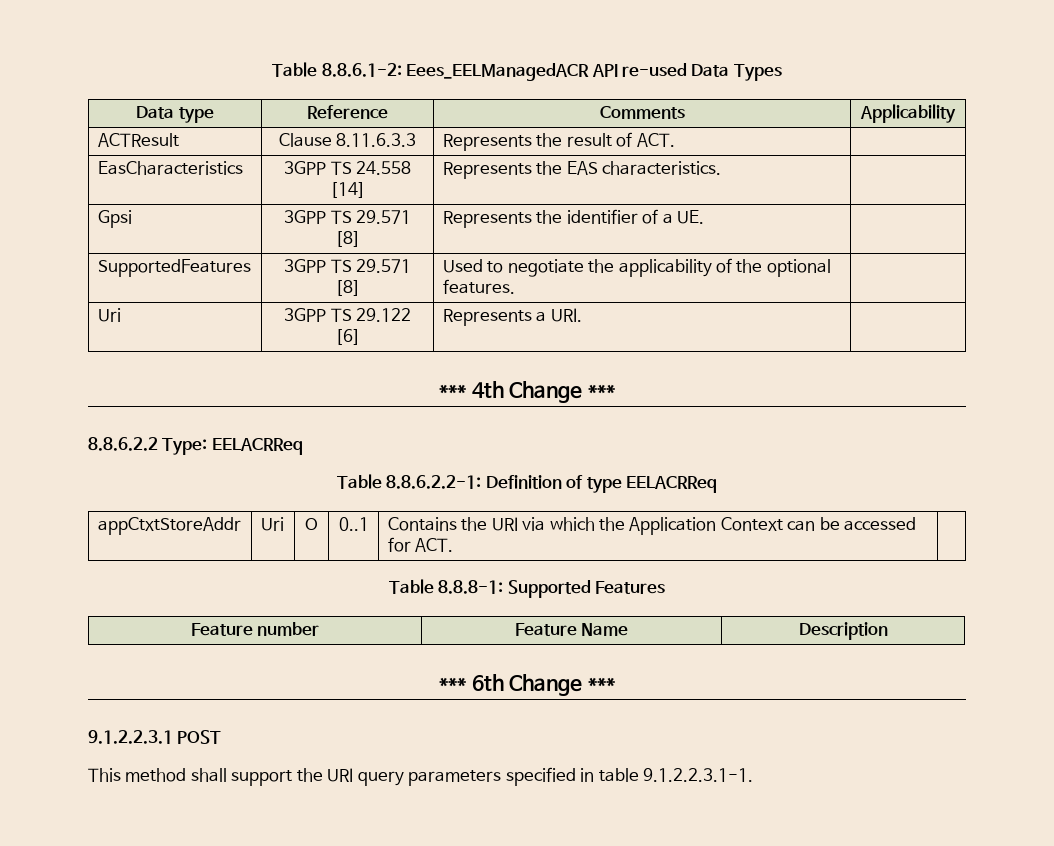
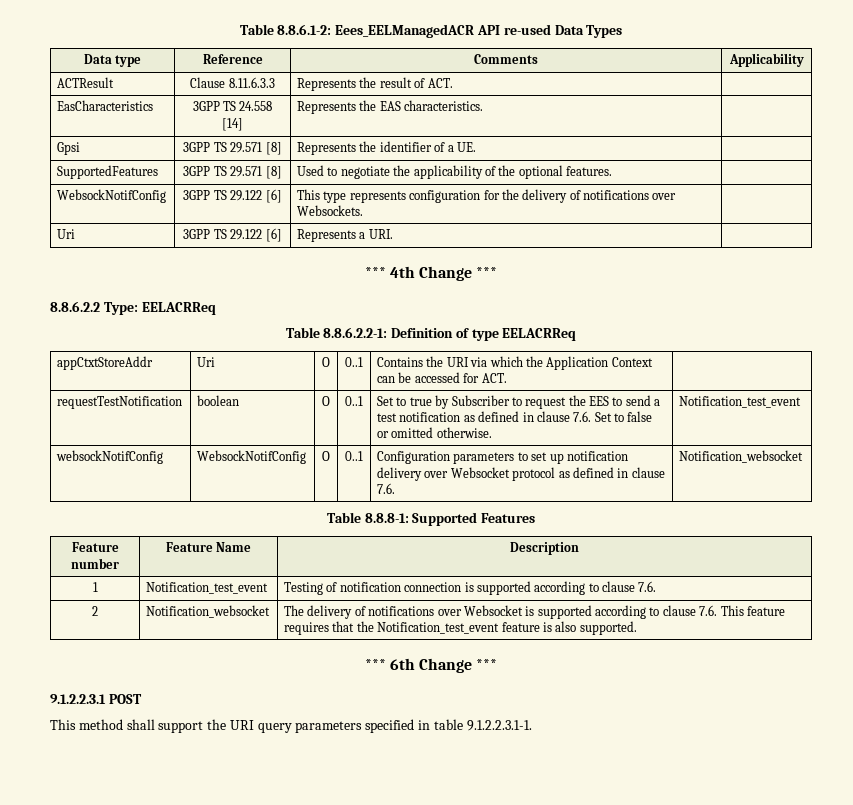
(515, 286) none -> [57,189,167,203] [183,189,282,203] [297,189,677,203] [297,205,364,216] // WebsockNotifConfig | 3GPP TS 29.122 [6] | This type represents configuration for the delivery of notifications over Websockets. |
(454, 545) none -> [57,396,183,409] [197,395,240,406] [322,396,330,406] [345,396,363,406] [377,395,661,409] [377,411,653,422] [377,427,492,438] [679,396,802,408] [56,450,164,464] [197,450,307,464] [322,451,330,461] [345,451,363,461] [377,451,628,464] [377,467,665,481] [377,483,396,494] [679,450,804,463] // requestTestNotification | boolean | O | 0..1 | Set to true by Subscriber to request the EES to send a test notification as defined in clause 7.6. Set to false or omitted otherwise. | Notification_test_event // websockNotifConfig | WebsockNotifConfig | O | 0..1 | Configuration parameters to set up notification delivery over Websocket protocol as defined in clause 7.6. | Notification_websocket
(888, 631) none -> [92,582,98,592] [146,582,269,594] [284,581,657,595] [92,606,98,616] [146,605,271,618] [284,605,785,619] [284,621,637,635] // 1 | Notification_test_event | Testing of notification connection is supported according to clause 7.6. // 2 | Notification_websocket | The delivery of notifications over Websocket is supported according to clause 7.6. This feature requires that the Notification_test_event feature is also supported.

